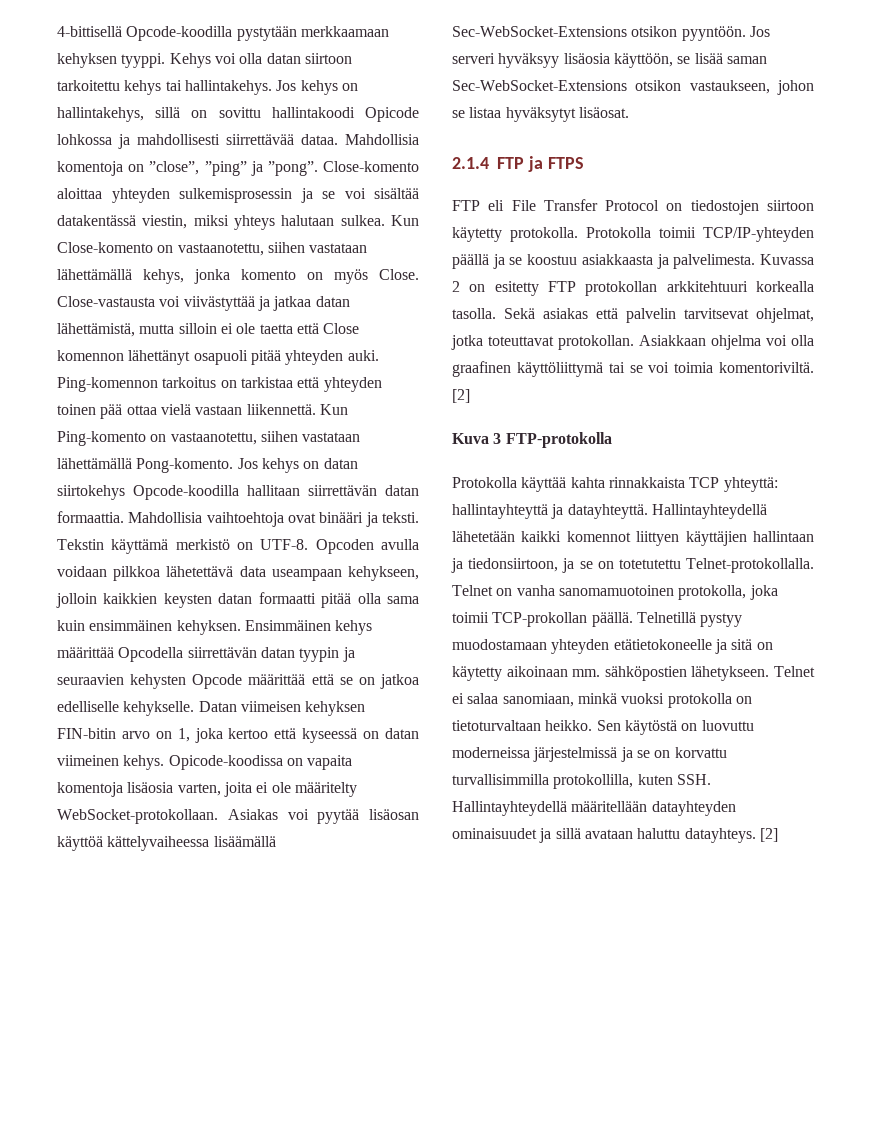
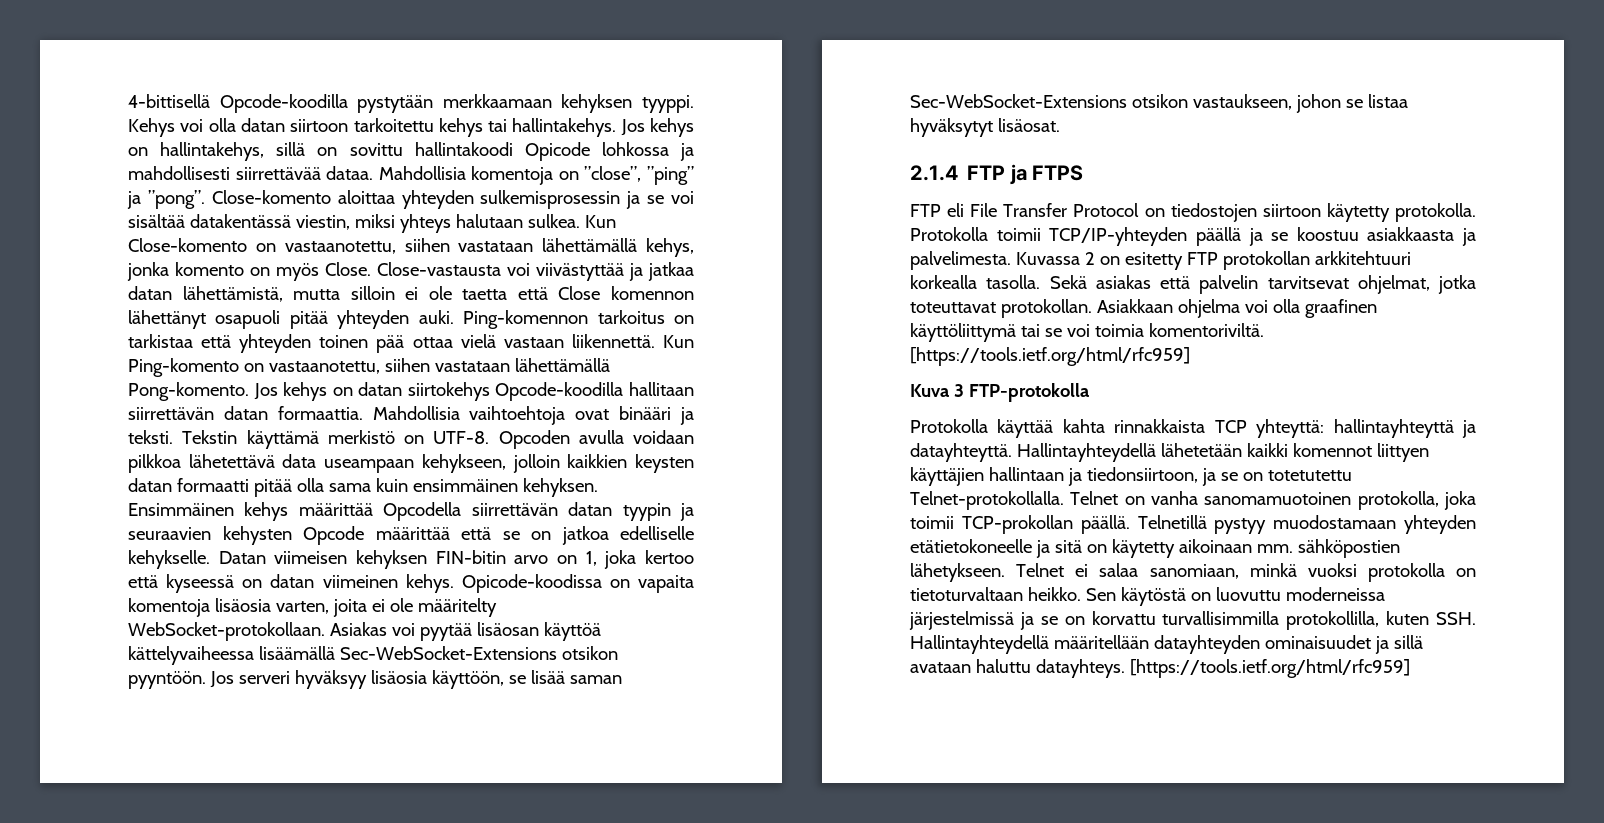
[452,389,470,403] [2] -> [910,347,1190,366] [https://tools.ietf.org/html/rfc959]
[759,828,778,842] [2] -> [1129,659,1410,678] [https://tools.ietf.org/html/rfc959]

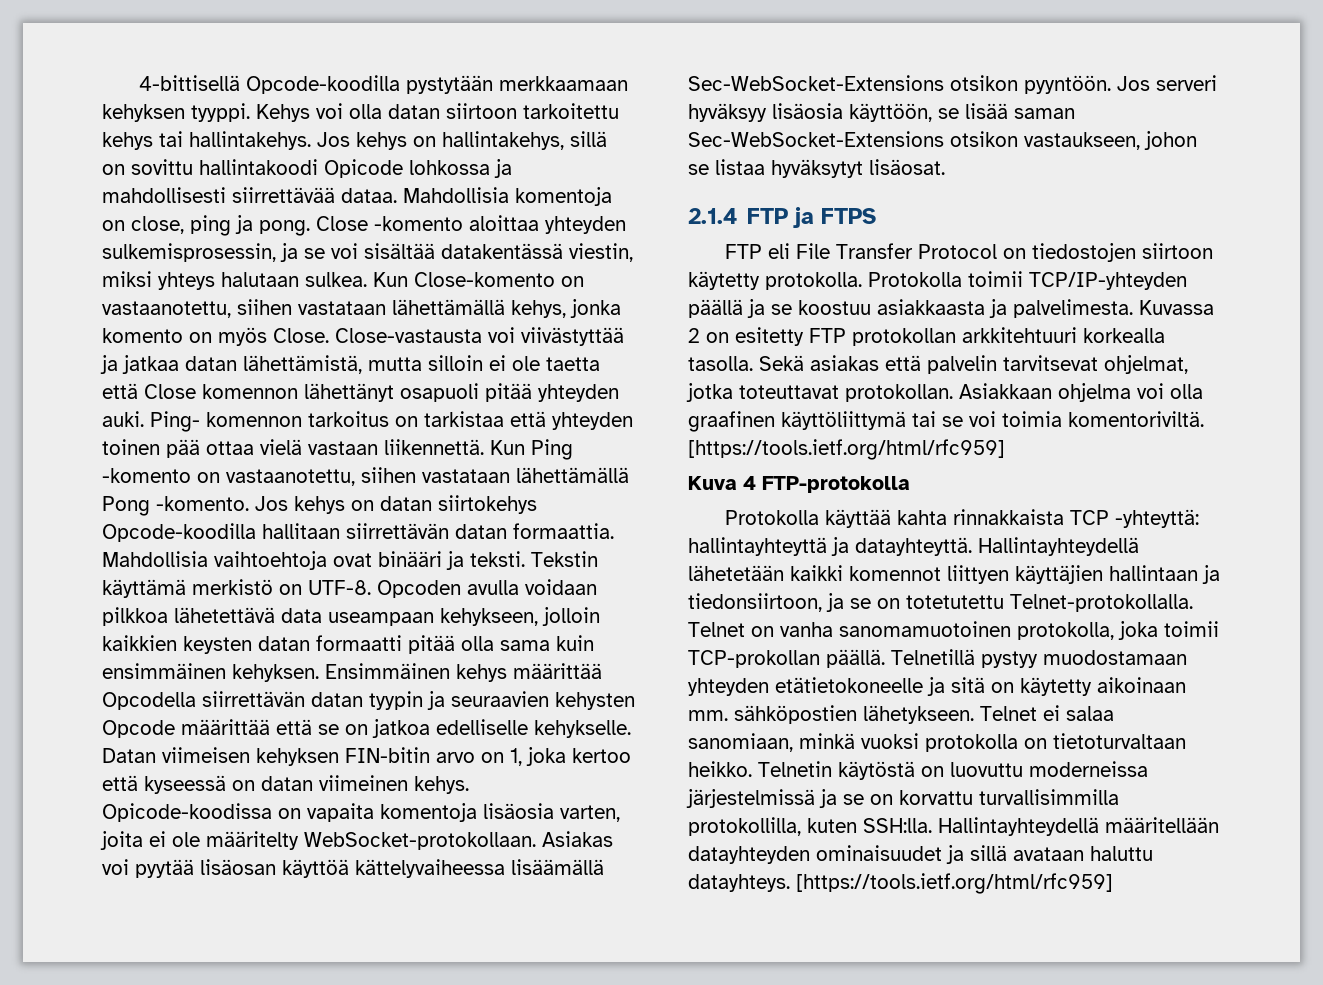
[584,166,694,185] [127,190,331,209] ”close”, ”ping” ja ”pong”. Close-komento -> [131,215,463,236] close, ping ja pong. Close -komento
[480,190,621,209] sulkemisprosessin -> [102,243,276,262] sulkemisprosessin,
[463,310,589,329] Ping-komennon -> [150,411,302,432] Ping- komennon
[128,358,610,377] [128,382,249,401] Ping-komento on vastaanotettu, siihen vastataan lähettämällä Pong-komento. -> [531,439,573,460] [102,467,629,486] [102,496,249,516] Ping -komento on vastaanotettu, siihen vastataan lähettämällä Pong -komento.
[953,384,964,397] 3 -> [743,476,756,490] 4
[1256,419,1325,438] yhteyttä: -> [1114,509,1199,528] -yhteyttä:
[1085,588,1116,601] Sen -> [758,761,832,777] Telnetin
[1436,612,1476,625] SSH. -> [863,818,932,833] SSH:lla.

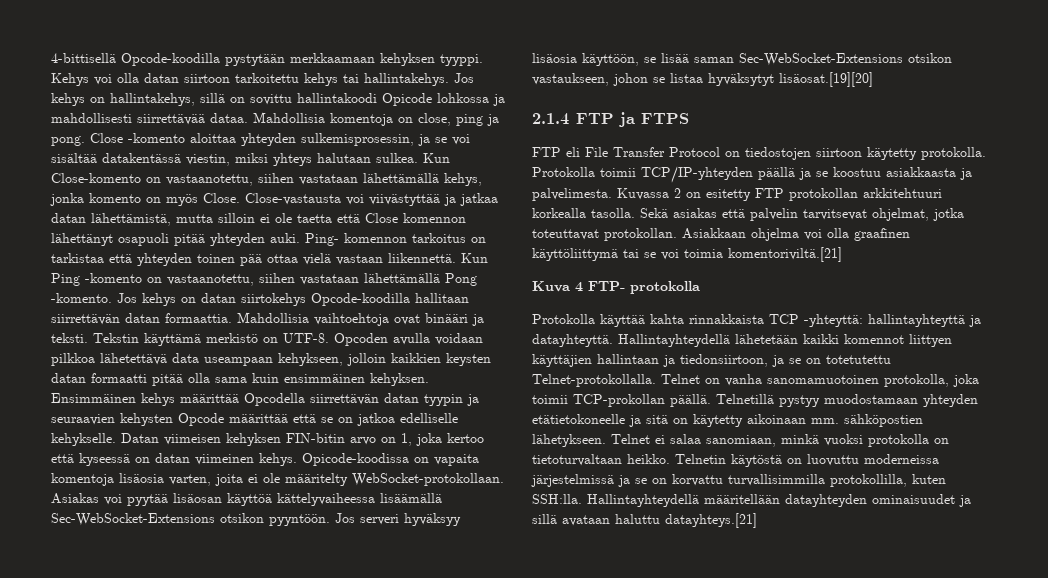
[869,159,945,175] lisäosat. -> [779,72,873,87] lisäosat.[19][20]
[1068,411,1204,427] [688,439,1005,460] komentoriviltä. [https://tools.ietf.org/html/rfc959] -> [728,247,842,262] komentoriviltä.[21]
[762,476,910,493] FTP-protokolla -> [588,281,700,294] FTP- protokolla
[688,873,1113,894] datayhteys. [https://tools.ietf.org/html/rfc959] -> [665,513,757,528] datayhteys.[21]

